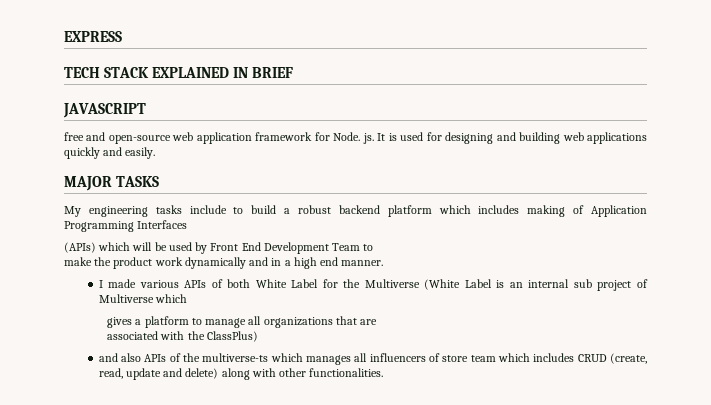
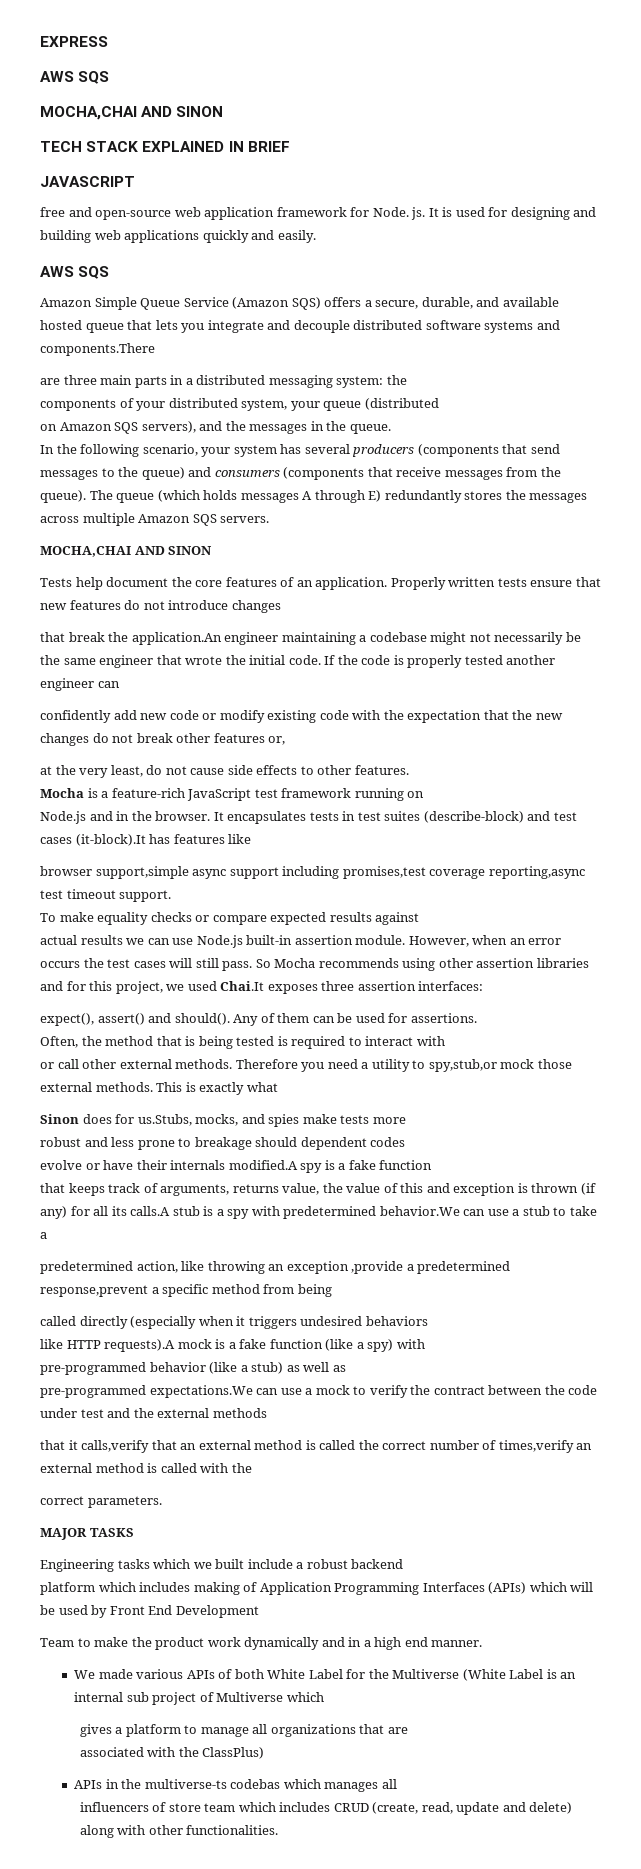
(122, 36) none -> [40,71,110,84] [40,106,224,120] // AWS SQS // MOCHA,CHAI AND SINON
[64,176,160,191] [64,205,277,217] MAJOR TASKS // My engineering tasks include to build -> [40,266,110,279] [40,297,559,310] [40,320,560,333] [40,343,155,356] [40,375,407,388] [40,398,439,411] [40,421,391,434] [40,444,560,457] [40,467,561,480] [40,490,588,503] [40,513,270,526] [40,546,213,557] [40,577,601,590] [40,600,281,613] [40,632,581,645] [40,655,556,668] [40,678,120,691] [40,710,563,723] [40,733,286,746] [40,765,409,778] [40,788,425,801] [40,811,577,824] [40,834,252,846] [40,866,585,879] [40,889,172,902] [40,912,420,925] [40,935,562,948] [40,958,589,971] [40,981,484,994] [40,1013,477,1026] [40,1036,445,1049] [40,1059,572,1072] [40,1082,278,1095] [40,1114,406,1127] [40,1137,406,1150] [40,1160,433,1173] [40,1183,596,1196] [40,1206,597,1219] [40,1232,47,1239] [40,1261,511,1274] [40,1284,332,1297] [40,1316,428,1329] [40,1339,425,1352] [40,1362,346,1375] [40,1385,598,1398] [40,1408,267,1418] [40,1440,593,1453] [40,1463,252,1473] [40,1496,162,1508] [40,1528,134,1540] [40,1559,293,1572] AWS SQS // Amazon Simple Queue Service (Amazon SQS) offers a secure, durable, and available hosted queue that lets you integrate and decouple distributed software systems and components.There // are three main parts in a distributed messaging system: the // components of your distributed system, your queue (distributed // on Amazon SQS servers), and the messages in the queue. // In the following scenario, your system has several producers (components that send messages to the queue) and consumers (components that receive messages from the queue). The queue (which holds messages A through E) redundantly stores the messages across multiple Amazon SQS servers. // MOCHA,CHAI AND SINON // Tests help document the core features of an application. Properly written tests ensure that new features do not introduce changes // that break the application.An engineer maintaining a codebase might not necessarily be the same engineer that wrote the initial code. If the code is properly tested another engineer can // confidently add new code or modify existing code with the expectation that the new changes do not break other features or, // at the very least, do not cause side effects to other features. // Mocha is a feature-rich JavaScript test framework running on // Node.js and in the browser. It encapsulates tests in test suites (describe-block) and test cases (it-block).It has features like // browser support,simple async support including promises,test coverage reporting,async test timeout support. // To make equality checks or compare expected results against // actual results we can use Node.js built-in assertion module. However, when an error occurs the test cases will still pass. So Mocha recommends using other assertion libraries and for this project, we used Chai.It exposes three assertion interfaces: // expect(), assert() and should(). Any of them can be used for assertions. // Often, the method that is being tested is required to interact with // or call other external methods. Therefore you need a utility to spy,stub,or mock those external methods. This is exactly what // Sinon does for us.Stubs, mocks, and spies make tests more // robust and less prone to breakage should dependent codes // evolve or have their internals modified.A spy is a fake function // that keeps track of arguments, returns value, the value of this and exception is thrown (if any) for all its calls.A stub is a spy with predetermined behavior.We can use a stub to take a // predetermined action, like throwing an exception ,provide a predetermined response,prevent a specific method from being // called directly (especially when it triggers undesired behaviors // like HTTP requests).A mock is a fake function (like a spy) with // pre-programmed behavior (like a stub) as well as // pre-programmed expectations.We can use a mock to verify the contract between the code under test and the external methods // that it calls,verify that an external method is called the correct number of times,verify an external method is called with the // correct parameters. // MAJOR TASKS // Engineering tasks which we built include
(380, 209) none -> (404, 1564) //
(188, 224) // -> (485, 1587) none
(329, 248) none -> (259, 1611) //
(374, 247) // -> (91, 1642) none
[98,280,103,288] I -> [74,1670,96,1679] We
[98,353,181,362] and also APIs of -> [74,1779,119,1789] APIs in
(269, 357) none -> [230,1779,281,1789] codebas
(368, 357) none -> (397, 1784) //

